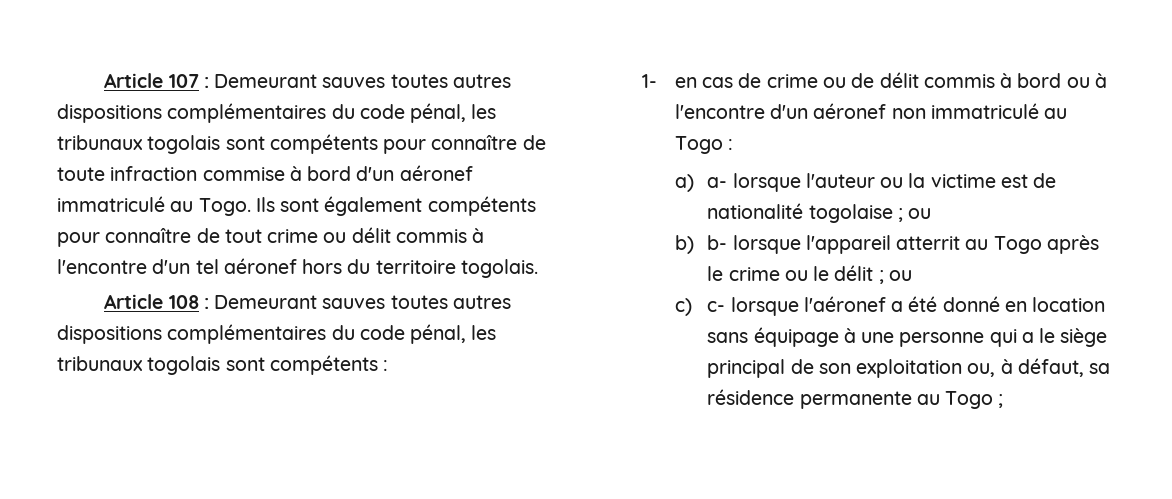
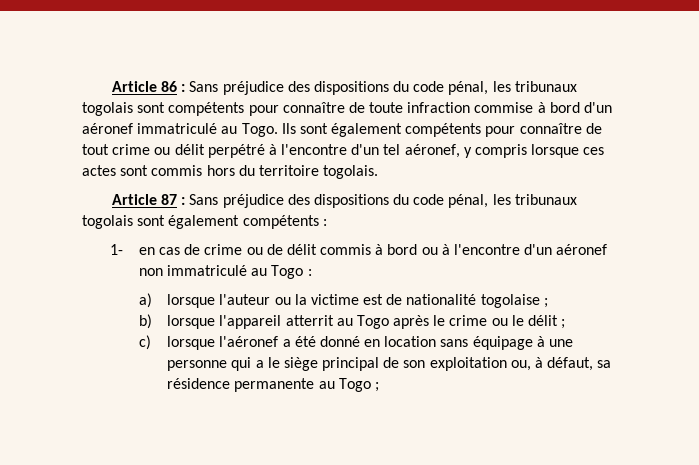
[104,73,511,88] [57,103,327,123] Article 107 : Demeurant sauves toutes autres dispositions complémentaires -> [111,81,389,95] Article 86 : Sans préjudice des dispositions
[395,229,467,243] commis -> [207,144,265,158] perpétré
[223,258,297,274] aéronef -> [404,144,605,158] [82,165,203,176] aéronef, y compris lorsque ces actes sont commis
[168,295,511,309] [57,324,497,344] [57,356,265,375] 108 : Demeurant sauves toutes autres dispositions complémentaires du code pénal, les tribunaux togolais sont -> [160,194,577,208] [82,215,240,229] 87 : Sans préjudice des dispositions du code pénal, les tribunaux togolais sont également
[707,177,728,188] a- -> (152, 300) none
[908,208,932,219] ou -> (548, 303) none
[707,235,728,250] b- -> (152, 321) none
[888,270,912,281] ou -> (566, 324) none
[707,301,726,312] c- -> (151, 342) none

